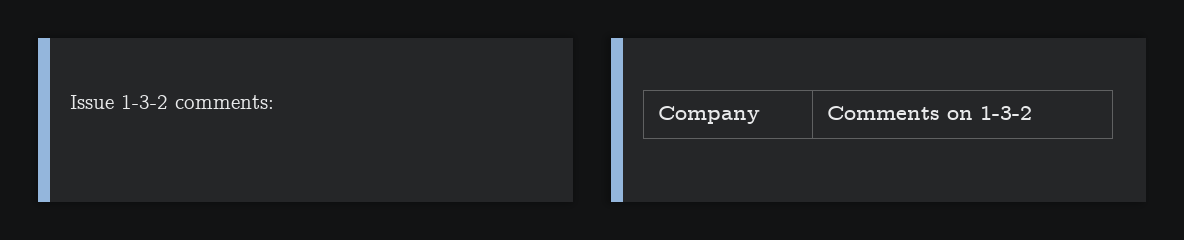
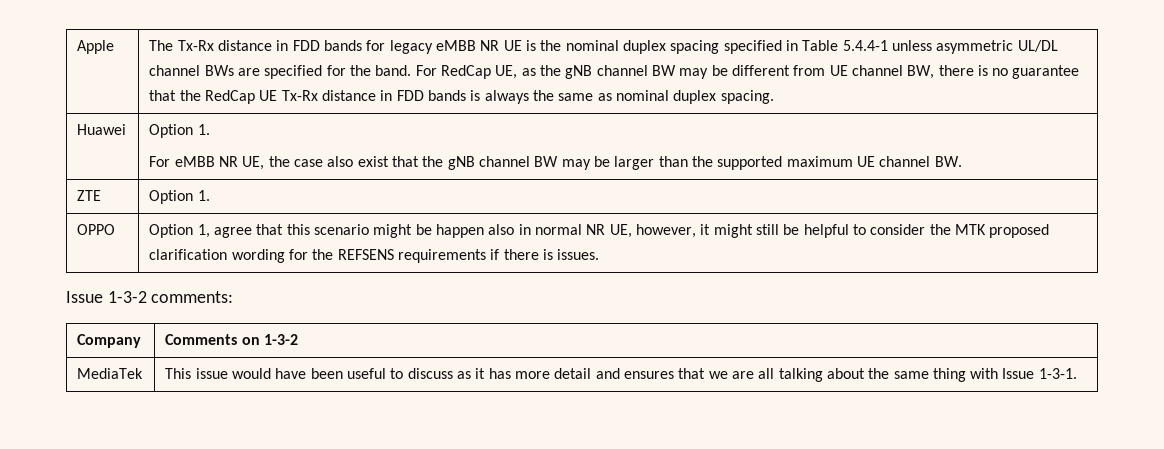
(70, 102) none -> [77,40,115,54] [149,40,1058,54] [149,65,1080,79] [149,90,774,104] [77,124,127,135] [149,124,210,138] [149,156,962,170] [77,190,102,201] [149,190,210,204] [77,224,116,235] [149,224,1050,238] [149,249,600,263] Apple | The Tx-Rx distance in FDD bands for legacy eMBB NR UE is the nominal duplex spacing specified in Table 5.4.4-1 unless asymmetric UL/DL channel BWs are specified for the band. For RedCap UE, as the gNB channel BW may be different from UE channel BW, there is no guarantee that the RedCap UE Tx-Rx distance in FDD bands is always the same as nominal duplex spacing. // Huawei | Option 1. // For eMBB NR UE, the case also exist that the gNB channel BW may be larger than the supported maximum UE channel BW. // ZTE | Option 1. // OPPO | Option 1, agree that this scenario might be happen also in normal NR UE, however, it might still be helpful to consider the MTK proposed clarification wording for the REFSENS requirements if there is issues. //
(1033, 113) none -> [77,368,144,379] [165,368,1077,382] // MediaTek | This issue would have been useful to discuss as it has more detail and ensures that we are all talking about the same thing with Issue 1-3-1.

